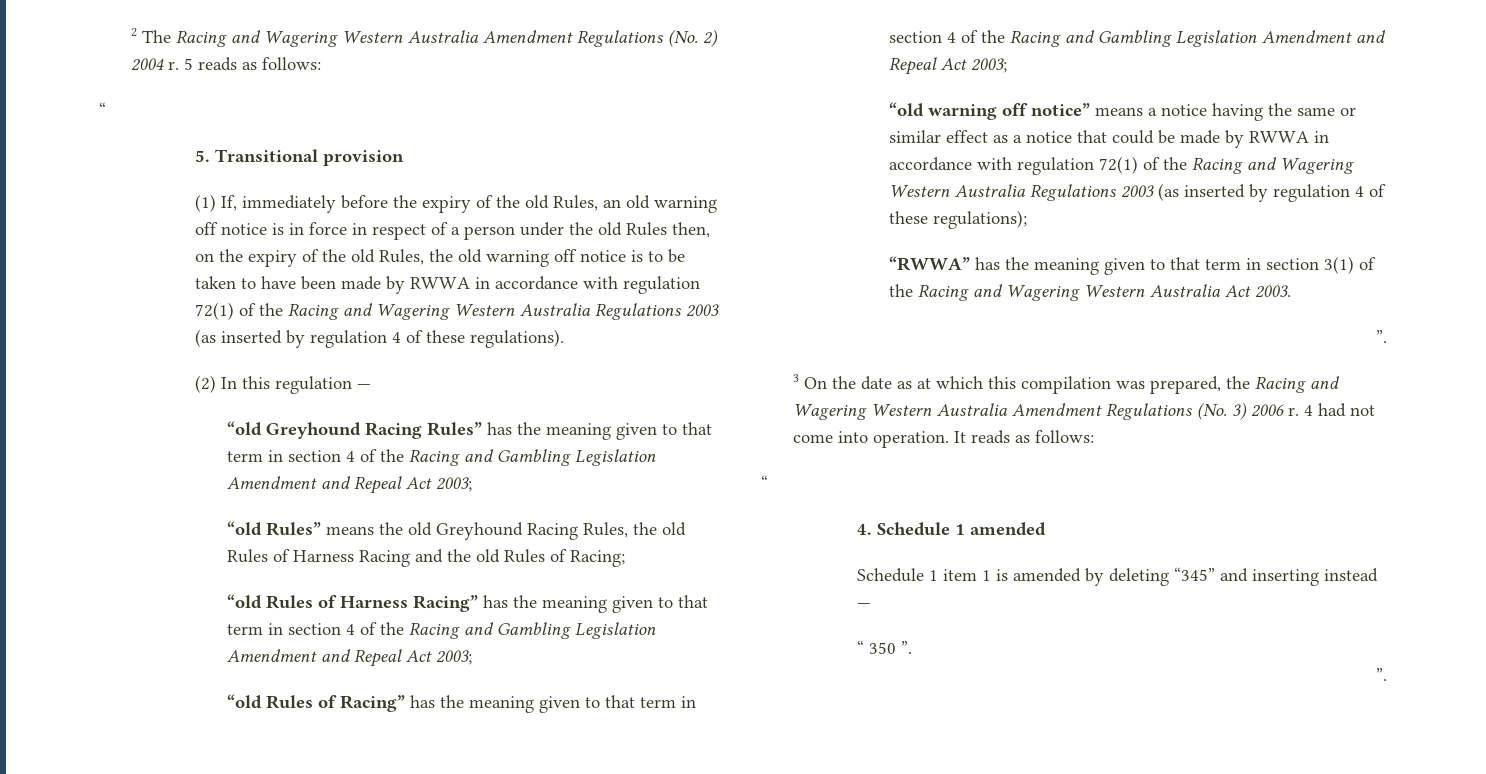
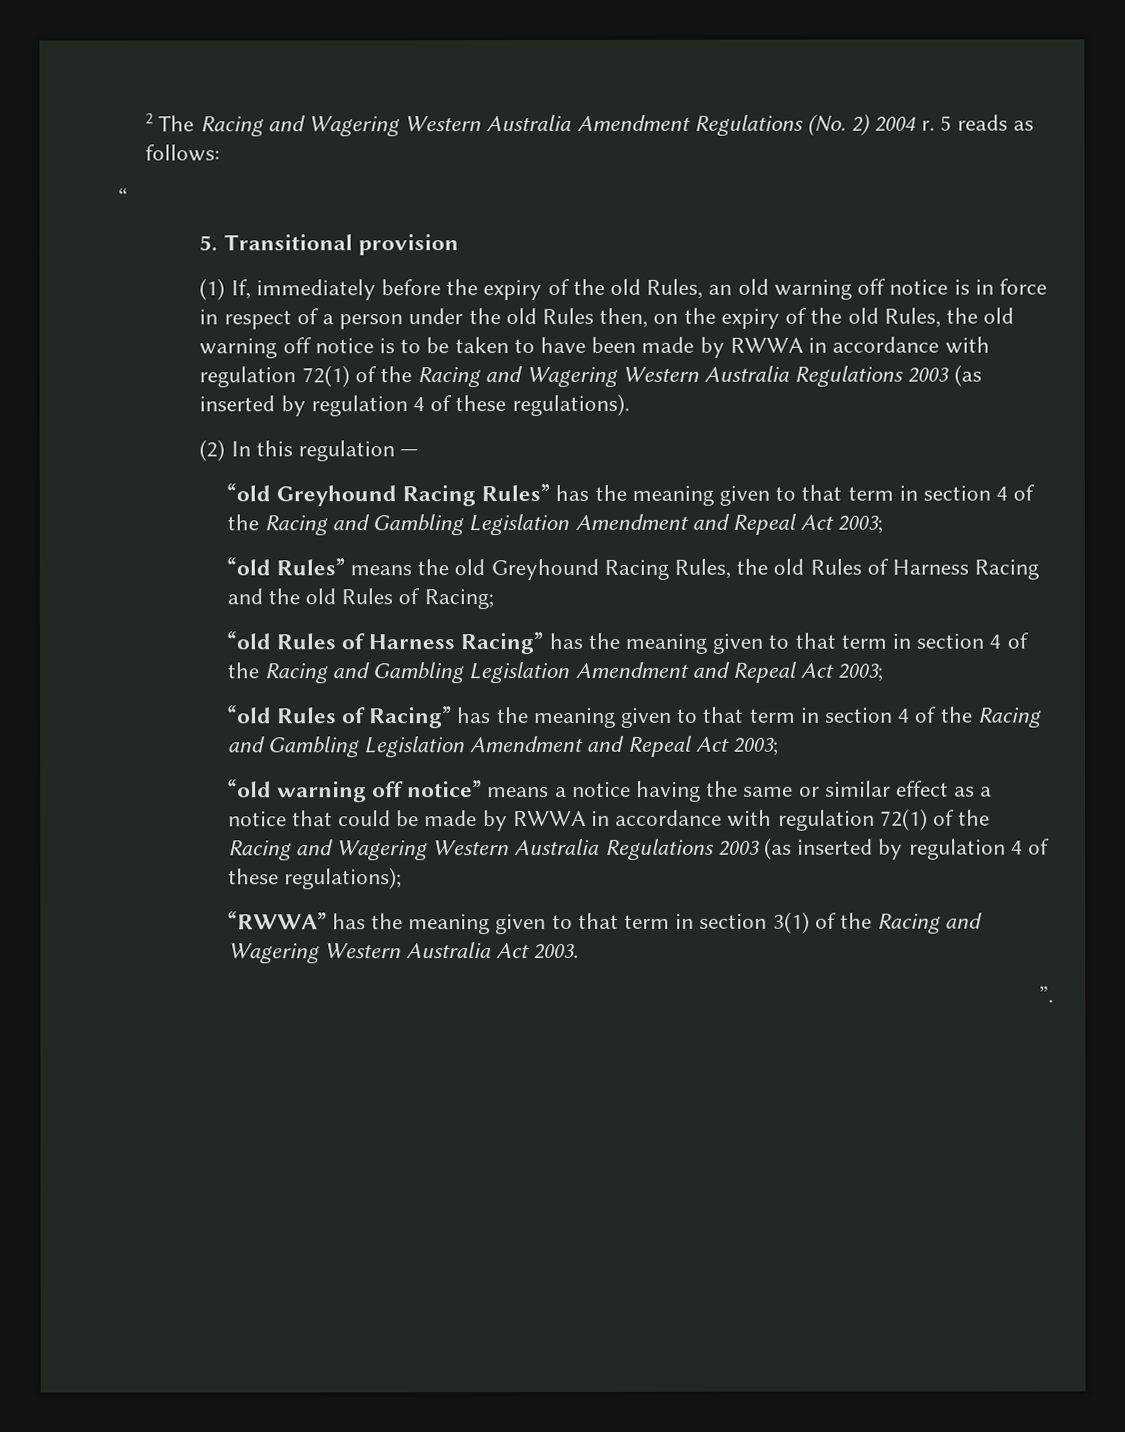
[792,374,1340,394] [792,402,1375,420] [792,430,1094,448] [761,475,768,489] [856,522,1046,536] [856,567,1378,586] [856,603,871,608] [856,640,912,654] [1376,668,1387,681] // 3 On the date as at which this compilation was prepared, the Racing and Wagering Western Australia Amendment Regulations (No. 3) 2006 r. 4 had not come into operation. It reads as follows: // “ // 4. Schedule 1 amended // Schedule 1 item 1 is amended by deleting “345” and inserting instead — // “ 350 ”. // ”. -> (1054, 994) none

